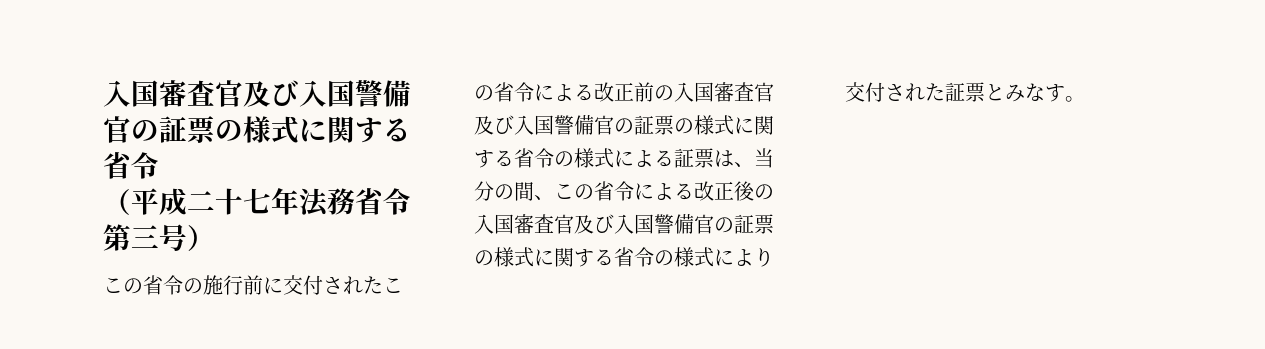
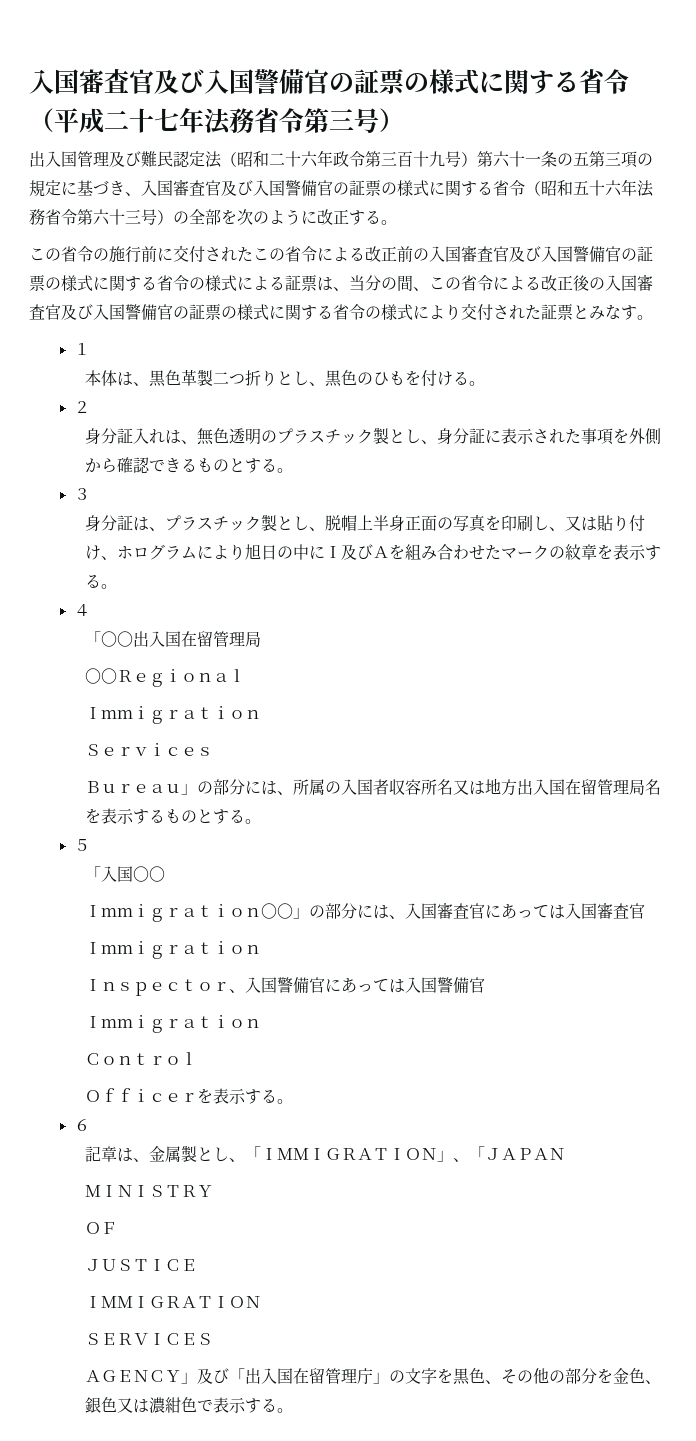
(215, 238) none -> [29,150,653,168] [29,179,654,197] [29,209,397,225] // 出入国管理及び難民認定法（昭和二十六年政令第三百十九号）第六十一条の五第三項の規定に基づき、入国審査官及び入国警備官の証票の様式に関する省令（昭和五十六年法務省令第六十三号）の全部を次のように改正する。
(1085, 99) none -> [74,343,91,355] [84,369,485,387] [74,401,91,413] [84,427,661,445] [84,457,293,473] [74,488,91,500] [84,514,645,532] [84,544,661,560] [84,574,117,589] [74,604,91,616] [84,631,261,647] [84,668,245,687] [84,706,261,724] [84,743,213,756] [84,778,661,796] [84,808,261,824] [74,839,91,851] [84,866,165,882] [84,902,645,922] [84,941,261,959] [84,977,485,996] [84,1015,261,1033] [84,1052,197,1065] [84,1088,293,1104] [74,1119,91,1131] [84,1145,565,1162] [84,1185,213,1197] [84,1222,117,1234] [84,1259,197,1271] [84,1296,261,1308] [84,1333,213,1345] [84,1368,661,1385] [84,1397,293,1413] // １ // 本体は、黒色革製二つ折りとし、黒色のひもを付ける。 // ２ // 身分証入れは、無色透明のプラスチック製とし、身分証に表示された事項を外側から確認できるものとする。 // ３ // 身分証は、プラスチック製とし、脱帽上半身正面の写真を印刷し、又は貼り付け、ホログラムにより旭日の中にＩ及びＡを組み合わせたマークの紋章を表示する。 // ４ // 「〇〇出入国在留管理局 // 〇〇Ｒｅｇｉｏｎａｌ // Ｉｍｍｉｇｒａｔｉｏｎ // Ｓｅｒｖｉｃｅｓ // Ｂｕｒｅａｕ」の部分には、所属の入国者収容所名又は地方出入国在留管理局名を表示するものとする。 // ５ // 「入国〇〇 // Ｉｍｍｉｇｒａｔｉｏｎ〇〇」の部分には、入国審査官にあっては入国審査官 // Ｉｍｍｉｇｒａｔｉｏｎ // Ｉｎｓｐｅｃｔｏｒ、入国警備官にあっては入国警備官 // Ｉｍｍｉｇｒａｔｉｏｎ // Ｃｏｎｔｒｏｌ // Ｏｆｆｉｃｅｒを表示する。 // ６ // 記章は、金属製とし、「ＩＭＭＩＧＲＡＴＩＯＮ」、「ＪＡＰＡＮ // ＭＩＮＩＳＴＲＹ // ＯＦ // ＪＵＳＴＩＣＥ // ＩＭＭＩＧＲＡＴＩＯＮ // ＳＥＲＶＩＣＥＳ // ＡＧＥＮＣＹ」及び「出入国在留管理庁」の文字を黒色、その他の部分を金色、銀色又は濃紺色で表示する。

